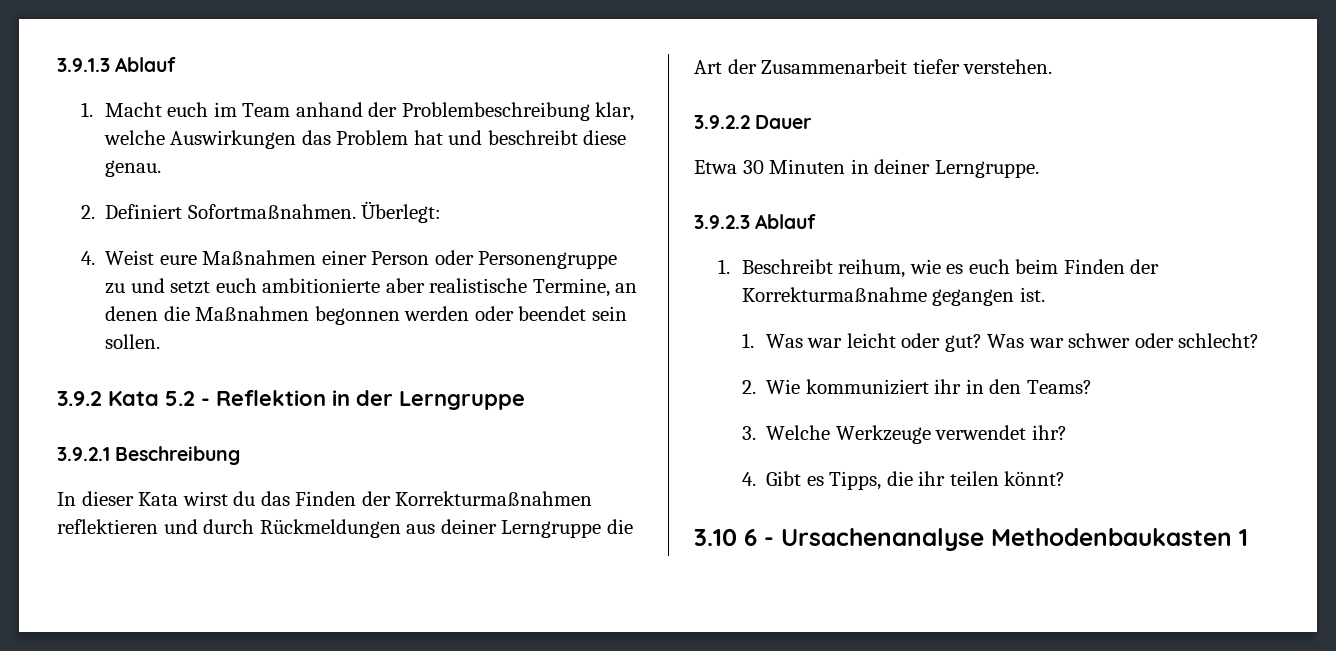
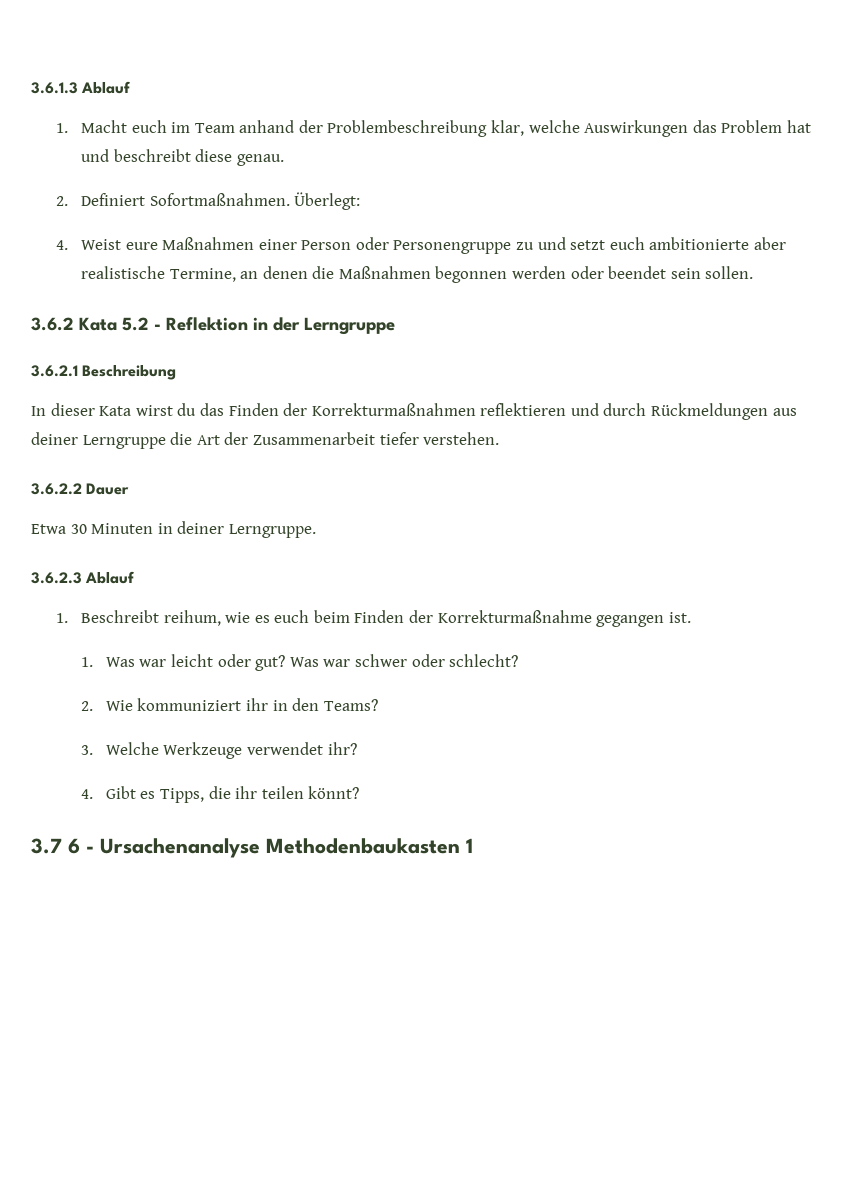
[57,58,110,72] 3.9.1.3 -> [31,82,78,94] 3.6.1.3
[57,391,102,406] 3.9.2 -> [31,317,74,331] 3.6.2
[57,447,110,461] 3.9.2.1 -> [31,365,78,377] 3.6.2.1
[694,115,750,129] 3.9.2.2 -> [31,483,82,495] 3.6.2.2
[694,215,750,229] 3.9.2.3 -> [31,572,82,584] 3.6.2.3
[694,529,737,546] 3.10 -> [31,838,62,854] 3.7

